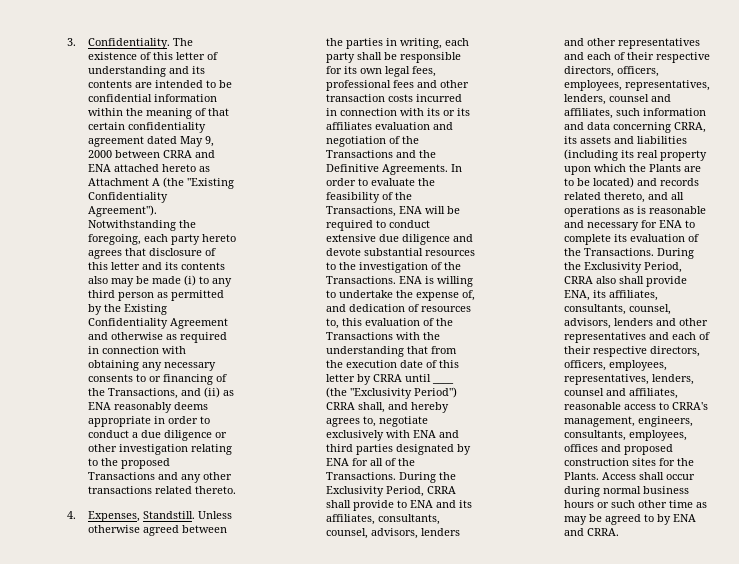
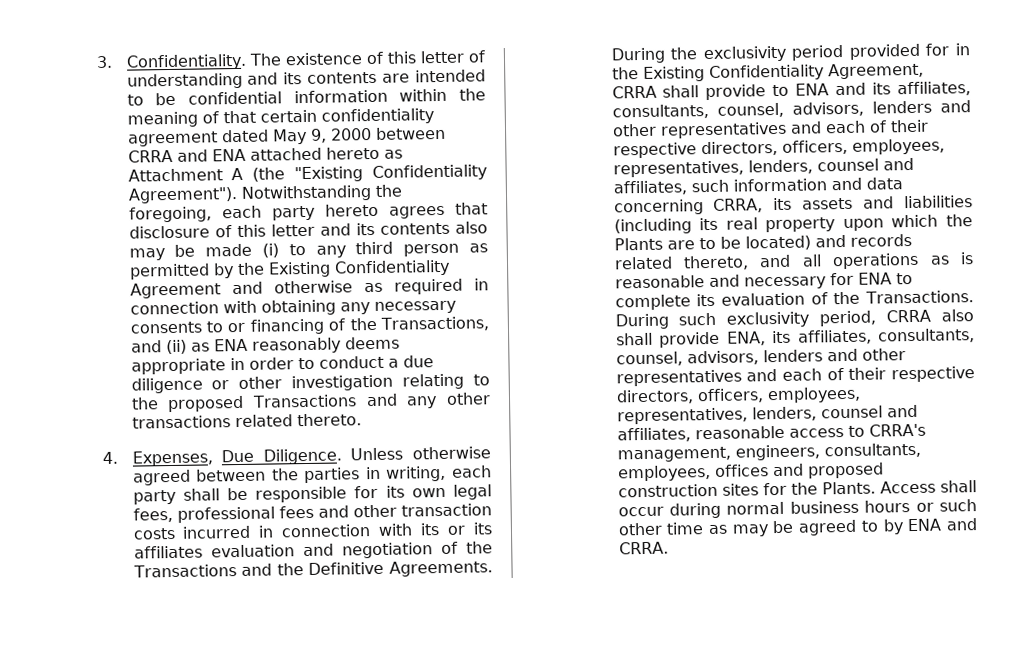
[143,511,196,519] Standstill. -> [221,448,342,465] Due Diligence.
[451,164,463,172] [326,178,436,186] [326,192,413,203] [326,206,461,217] [326,220,431,231] [326,234,474,245] [326,248,476,256] [326,262,462,273] [326,276,474,287] [326,290,476,301] [326,304,472,312] [326,318,454,329] [326,332,441,340] [326,346,458,357] [326,360,460,368] [326,374,432,385] [432,382,455,384] [326,387,458,399] [326,402,450,413] [326,416,429,427] [326,430,460,441] [326,444,472,455] [326,458,416,466] [326,472,457,483] [326,486,425,497] In order to evaluate the feasibility of the Transactions, ENA will be required to conduct extensive due diligence and devote substantial resources to the investigation of the Transactions. ENA is willing to undertake the expense of, and dedication of resources to, this evaluation of the Transactions with the understanding that from the execution date of this letter by CRRA until ____ (the "Exclusivity Period") CRRA shall, and hereby agrees to, negotiate exclusively with ENA and third parties designated by ENA for all of the Transactions. During the Exclusivity Period, -> [610,43,970,64] [611,62,924,82] During the exclusivity period provided for in the Existing Confidentiality Agreement,
[564,262,683,273] the Exclusivity Period, -> [678,310,877,328] such exclusivity period,

